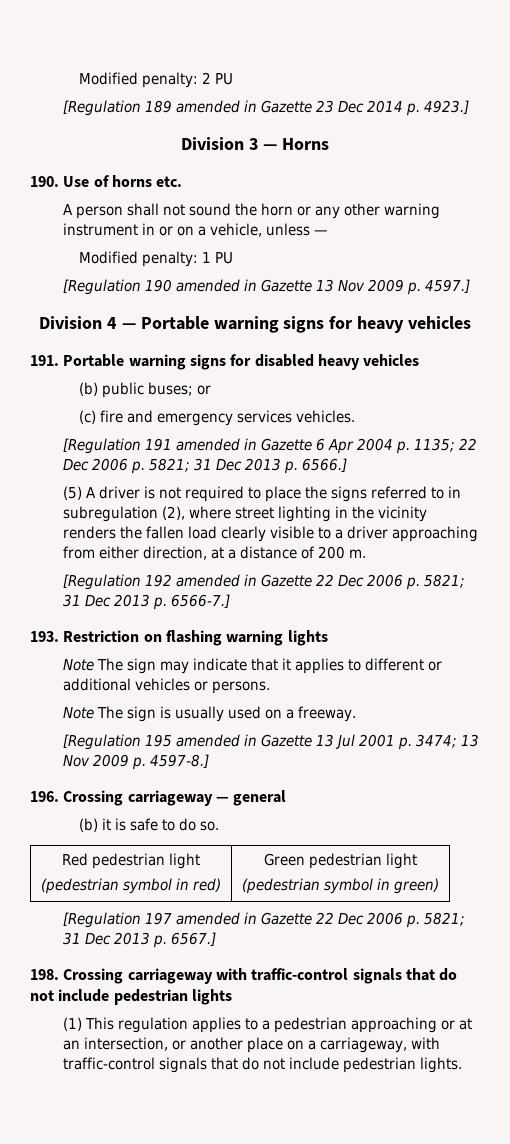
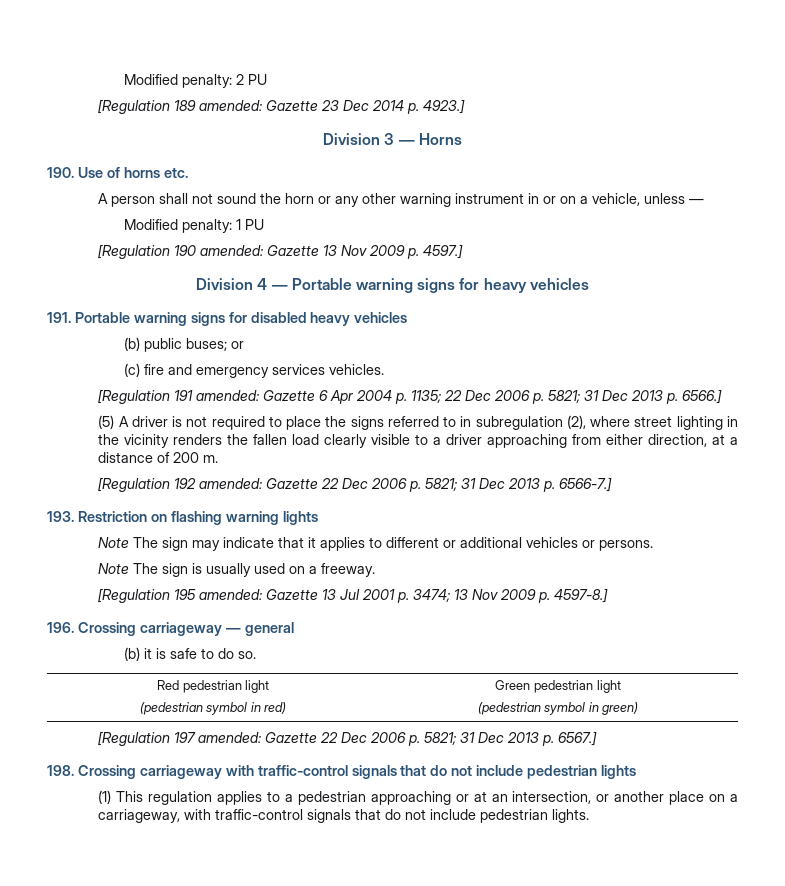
[175,100,257,113] amended in -> [199,100,263,111] amended:
[175,279,257,292] amended in -> [200,245,264,256] amended:
[175,438,257,451] amended in -> [196,390,260,401] amended:
[175,574,257,587] amended in -> [199,478,263,489] amended:
[175,734,257,747] amended in -> [199,589,263,600] amended:
[175,912,257,925] amended in -> [198,732,262,743] amended:

